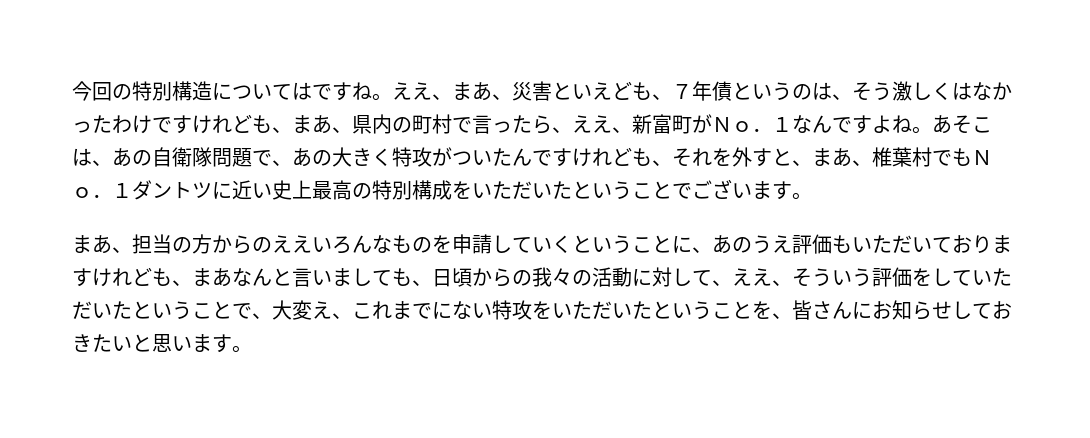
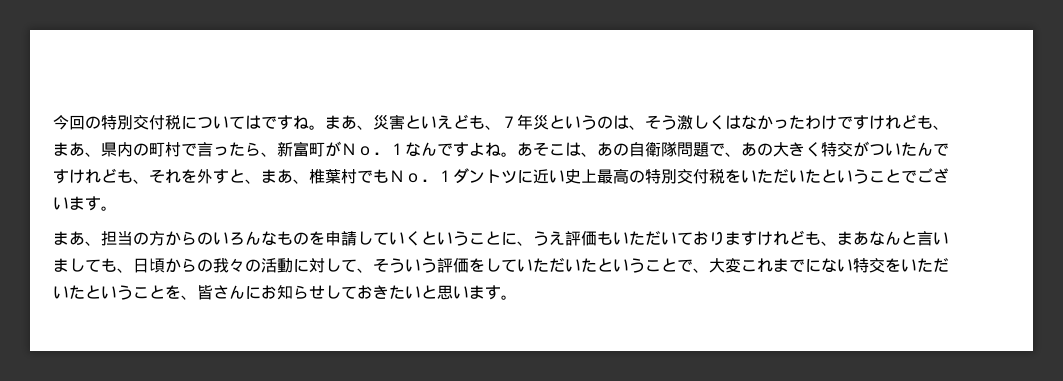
[172,81,212,101] 構造 -> [133,115,181,130] 交付税
[392,82,452,100] ええ、 -> (325, 127) none
[712,81,732,101] 債 -> [533,115,549,130] 災
[572,115,632,133] ええ、 -> (277, 154) none
[412,147,432,167] 攻 -> [837,142,853,157] 交
[412,180,452,200] 構成 -> [677,169,725,184] 交付税
[272,235,312,253] ええ -> (213, 238) none
[712,235,752,254] あの -> (533, 243) none
[732,268,792,286] ええ、 -> (373, 270) none
[312,301,352,319] え、 -> (741, 265) none
[512,300,532,320] 攻 -> [869,258,885,273] 交

